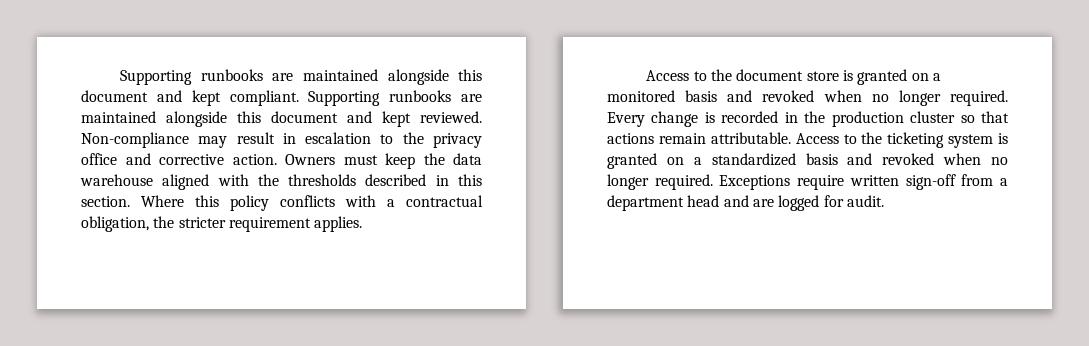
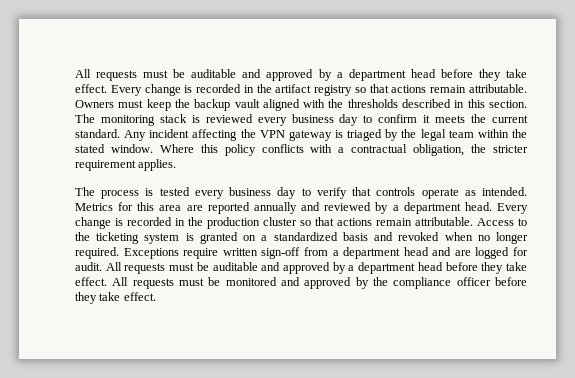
[120,69,482,85] [81,90,482,106] [81,111,482,127] [81,132,482,148] [81,153,277,165] Supporting runbooks are maintained alongside this document and kept compliant. Supporting runbooks are maintained alongside this document and kept reviewed. Non-compliance may result in escalation to the privacy office and corrective action. -> [75,69,527,81] [75,84,527,96] All requests must be auditable and approved by a department head before they take effect. Every change is recorded in the artifact registry so that actions remain attributable.
[453,153,482,165] [80,174,153,186] data warehouse -> [194,99,260,111] backup vault
(130, 201) none -> [75,114,528,126] [75,129,528,141] [75,144,153,153] The monitoring stack is reviewed every business day to confirm it meets the current standard. Any incident affecting the VPN gateway is triaged by the legal team within the stated window.
[646,69,942,85] [607,90,1008,106] Access to the document store is granted on a monitored basis and revoked when no longer required. -> [75,187,527,199] [75,202,492,214] The process is tested every business day to verify that controls operate as intended. Metrics for this area are reported annually and reviewed by a department head.
(884, 201) none -> [105,262,527,274] [75,277,527,289] [75,292,156,304] All requests must be auditable and approved by a department head before they take effect. All requests must be monitored and approved by the compliance officer before they take effect.

